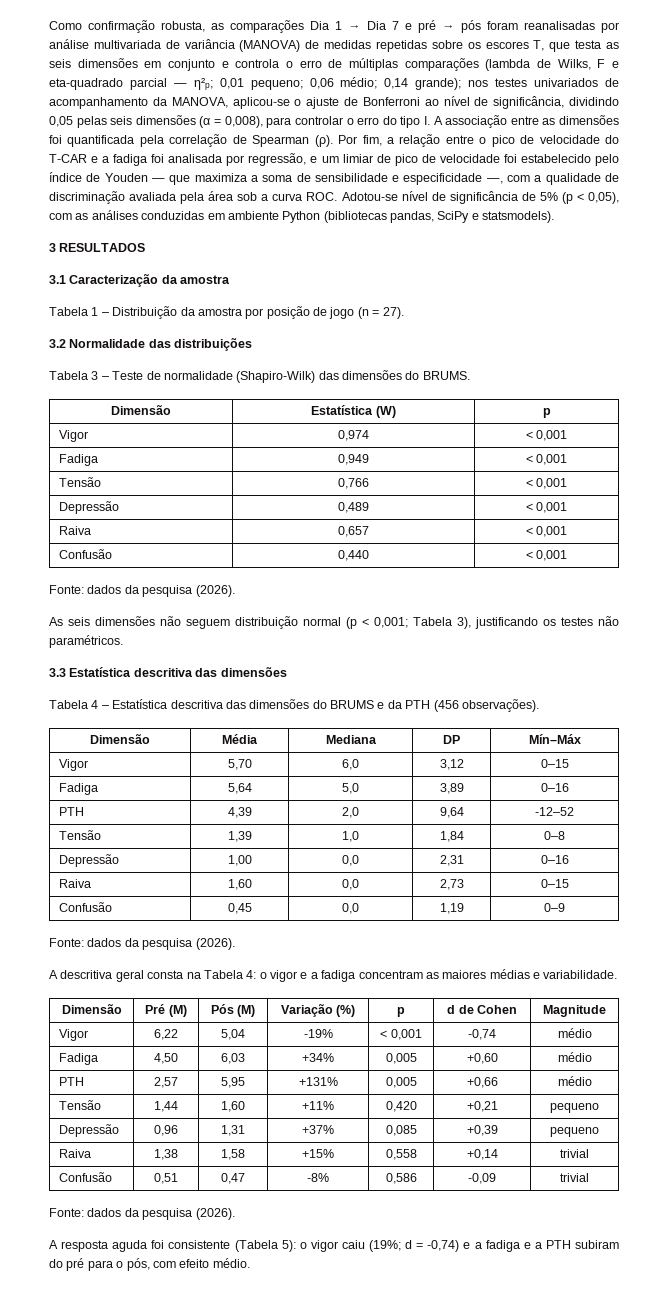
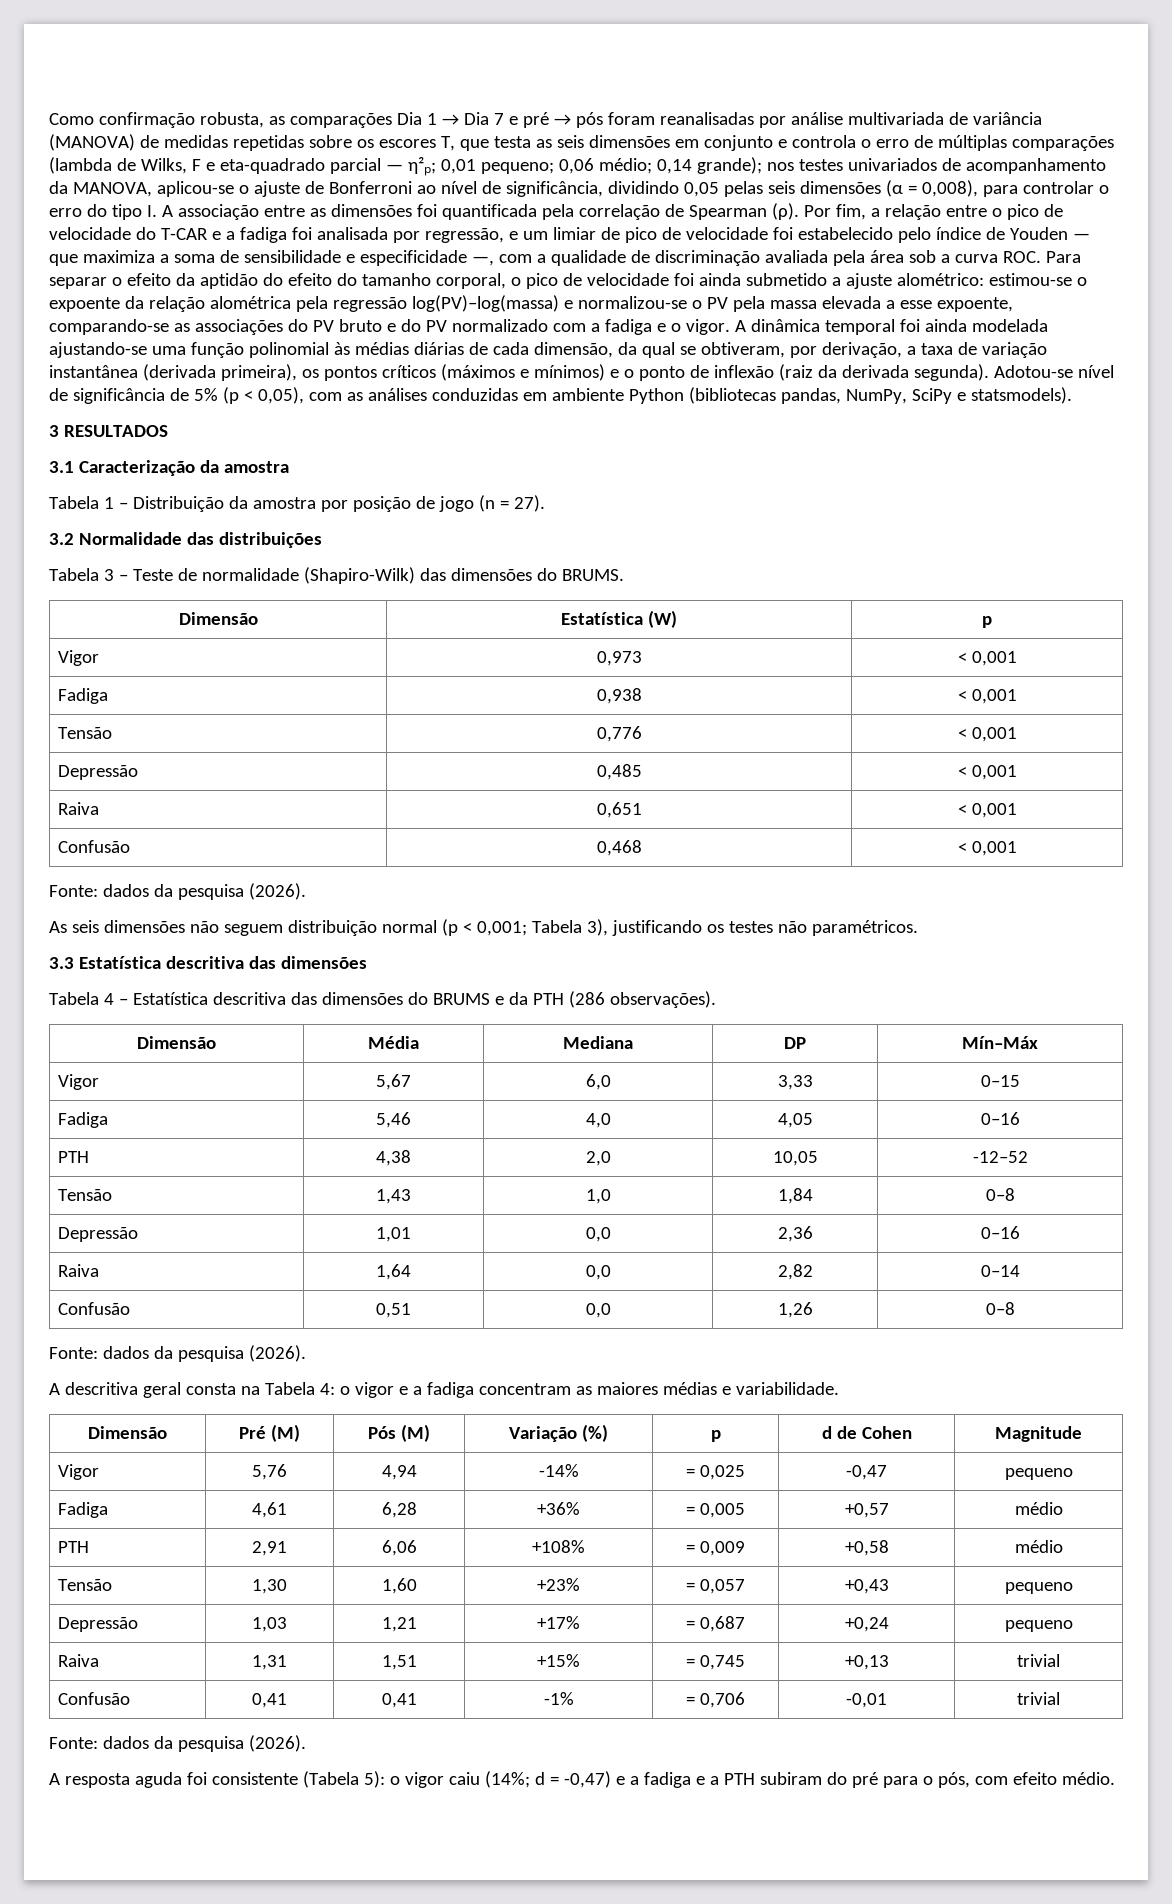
(338, 196) none -> [1045,251,1081,263] [49,273,1087,289] [49,295,1013,312] [49,319,1048,335] [49,342,1047,358] [49,364,989,381] Para separar o efeito da aptidão do efeito do tamanho corporal, o pico de velocidade foi ainda submetido a ajuste alométrico: estimou-se o expoente da relação alométrica pela regressão log(PV)–log(massa) e normalizou-se o PV pela massa elevada a esse expoente, comparando-se as associações do PV bruto e do PV normalizado com a fadiga e o vigor. A dinâmica temporal foi ainda modelada ajustando-se uma função polinomial às médias diárias de cada dimensão, da qual se obtiveram, por derivação, a taxa de variação instantânea (derivada primeira), os pontos críticos (máximos e mínimos) e o ponto de inflexão (raiz da derivada segunda).
(434, 217) none -> [845,389,907,404] NumPy,
[338,430,369,441] 0,974 -> [596,651,642,666] 0,973
[338,454,369,465] 0,949 -> [596,688,642,704] 0,938
[338,478,369,489] 0,766 -> [596,726,642,742] 0,776
[338,502,369,513] 0,489 -> [596,764,642,780] 0,485
[338,526,369,537] 0,657 -> [596,802,642,818] 0,651
[338,550,369,561] 0,440 -> [596,840,642,856] 0,468
[433,700,459,712] (456 -> [568,991,605,1008] (286
[227,759,252,770] 5,70 -> [376,1074,412,1090] 5,67
[439,759,464,770] 3,12 -> [777,1075,813,1090] 3,33
[227,783,252,794] [342,783,359,794] [439,783,464,794] 5,64 | 5,0 | 3,89 -> [376,1112,412,1128] [585,1113,611,1128] [777,1113,813,1128] 5,46 | 4,0 | 4,05
[227,807,252,818] 4,39 -> [376,1150,412,1166] 4,38
[439,807,464,818] 9,64 -> [772,1151,818,1166] 10,05
[227,831,252,842] 1,39 -> [376,1189,412,1204] 1,43
[227,855,252,866] [342,855,359,866] [439,855,464,866] 1,00 | 0,0 | 2,31 -> [376,1227,412,1242] [585,1227,611,1242] [777,1226,813,1242] 1,01 | 0,0 | 2,36
[227,879,252,890] [342,879,359,890] [439,879,464,890] [540,879,569,888] [58,902,112,912] [227,903,252,914] [342,903,359,914] [439,903,464,914] [544,903,565,912] 1,60 | 0,0 | 2,73 | 0–15 // Confusão | 0,45 | 0,0 | 1,19 | 0–9 -> [376,1264,412,1280] [585,1265,611,1280] [777,1264,813,1280] [980,1265,1020,1277] [58,1302,131,1315] [376,1303,412,1318] [585,1303,611,1318] [777,1302,813,1318] [985,1302,1015,1315] 1,64 | 0,0 | 2,82 | 0–14 // Confusão | 0,51 | 0,0 | 1,26 | 0–8
[154,1029,178,1040] [221,1029,245,1040] [303,1029,333,1038] [380,1029,422,1040] [468,1029,496,1040] [557,1028,592,1038] [58,1053,98,1065] [154,1053,178,1064] [221,1053,245,1064] [302,1053,334,1062] [385,1053,417,1064] [466,1053,498,1064] 6,22 | 5,04 | -19% | < 0,001 | -0,74 | médio // Fadiga | 4,50 | 6,03 | +34% | 0,005 | +0,60 -> [252,1464,287,1480] [381,1465,417,1480] [538,1464,579,1477] [686,1465,745,1480] [846,1465,887,1480] [1004,1468,1073,1480] [58,1502,109,1518] [252,1502,287,1518] [381,1502,417,1518] [537,1502,580,1515] [686,1503,745,1518] [844,1503,889,1518] 5,76 | 4,94 | -14% | = 0,025 | -0,47 | pequeno // Fadiga | 4,61 | 6,28 | +36% | = 0,005 | +0,57
[154,1077,178,1088] [221,1077,245,1088] [298,1077,338,1086] [385,1077,417,1088] [466,1077,498,1088] 2,57 | 5,95 | +131% | 0,005 | +0,66 -> [252,1541,287,1556] [381,1540,417,1556] [532,1540,585,1553] [686,1541,745,1556] [844,1540,889,1556] 2,91 | 6,06 | +108% | = 0,009 | +0,58
[154,1101,178,1112] [221,1101,245,1112] [302,1101,334,1110] [385,1101,417,1112] [466,1101,498,1112] [550,1103,599,1113] [58,1124,119,1137] [154,1125,178,1136] [221,1125,245,1136] [302,1125,334,1134] [385,1125,417,1136] [466,1125,498,1136] 1,44 | 1,60 | +11% | 0,420 | +0,21 | pequeno // Depressão | 0,96 | 1,31 | +37% | 0,085 | +0,39 -> [252,1579,287,1594] [381,1578,417,1594] [537,1578,580,1591] [686,1579,745,1594] [844,1579,889,1594] [1004,1582,1073,1594] [58,1617,139,1632] [252,1617,287,1632] [381,1617,417,1632] [537,1616,580,1629] [686,1616,745,1632] [844,1617,889,1632] 1,30 | 1,60 | +23% | = 0,057 | +0,43 | pequeno // Depressão | 1,03 | 1,21 | +17% | = 0,687 | +0,24
[154,1149,178,1160] [221,1149,245,1160] 1,38 | 1,58 -> [252,1655,287,1670] [381,1655,417,1670] 1,31 | 1,51
[385,1149,417,1160] [466,1149,498,1160] 0,558 | +0,14 -> [686,1655,745,1670] [844,1655,889,1670] = 0,745 | +0,13
[154,1173,178,1184] [221,1173,245,1184] [307,1173,329,1182] [385,1173,417,1184] [468,1173,496,1184] 0,51 | 0,47 | -8% | 0,586 | -0,09 -> [252,1693,287,1708] [381,1693,417,1708] [543,1692,574,1705] [686,1692,745,1708] [846,1693,887,1708] 0,41 | 0,41 | -1% | = 0,706 | -0,01
[369,1240,401,1252] (19%; -> [484,1771,530,1788] (14%;
[427,1240,460,1252] -0,74) -> [563,1771,611,1788] -0,47)

